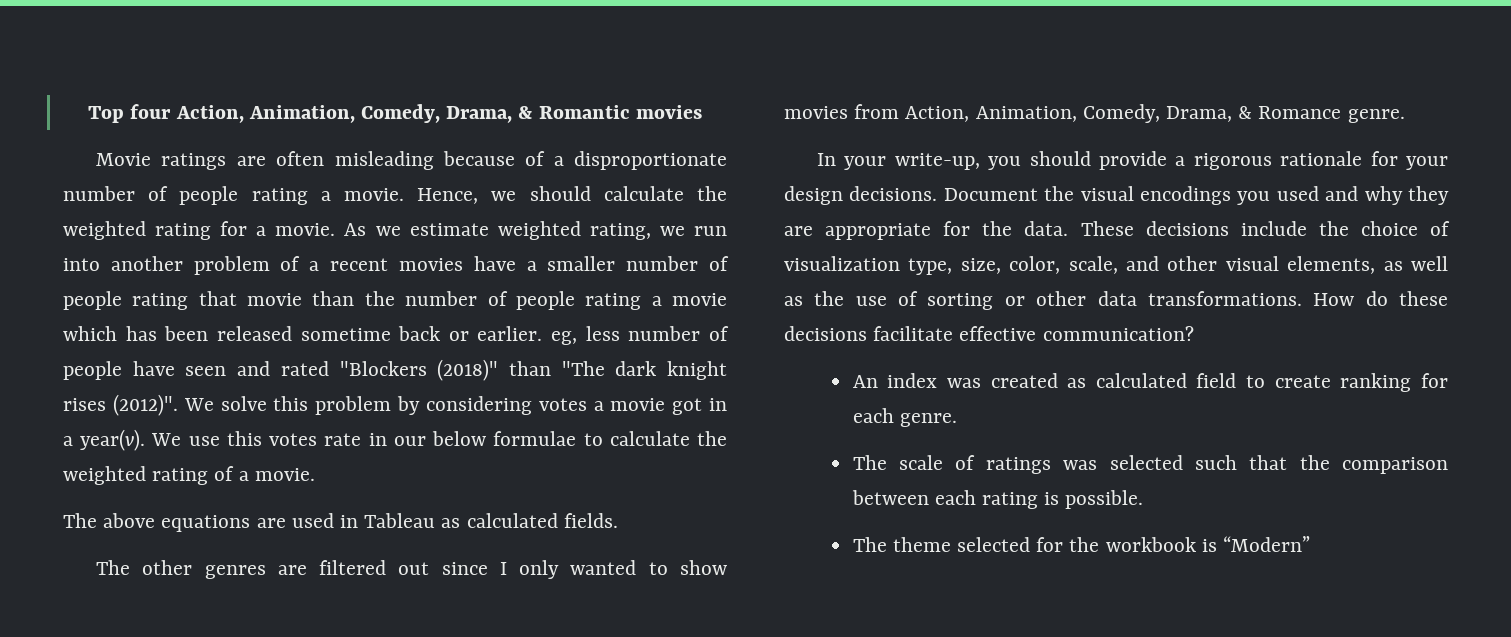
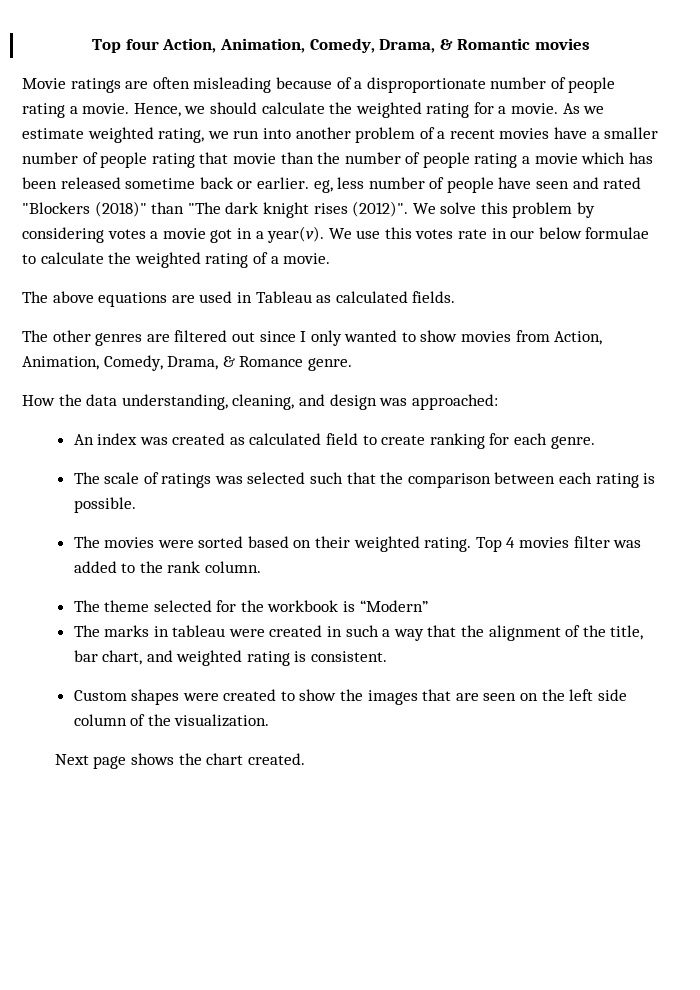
[816,151,1448,170] [784,186,1449,205] [784,221,1450,240] [784,256,1448,275] [784,291,1448,310] [784,326,1194,341] In your write-up, you should provide a rigorous rationale for your design decisions. Document the visual encodings you used and why they are appropriate for the data. These decisions include the choice of visualization type, size, color, scale, and other visual elements, as well as the use of sorting or other data transformations. How do these decisions facilitate effective communication? -> [22,394,498,410] How the data understanding, cleaning, and design was approached:
(1144, 499) none -> [73,536,642,552] [73,561,261,573] // The movies were sorted based on their weighted rating. Top 4 movies filter was added to the rank column.
(1311, 544) none -> [73,625,644,641] [73,650,388,666] [73,689,627,705] [73,714,270,727] [54,753,305,769] // The marks in tableau were created in such a way that the alignment of the title, bar chart, and weighted rating is consistent. // Custom shapes were created to show the images that are seen on the left side column of the visualization. // Next page shows the chart created.

